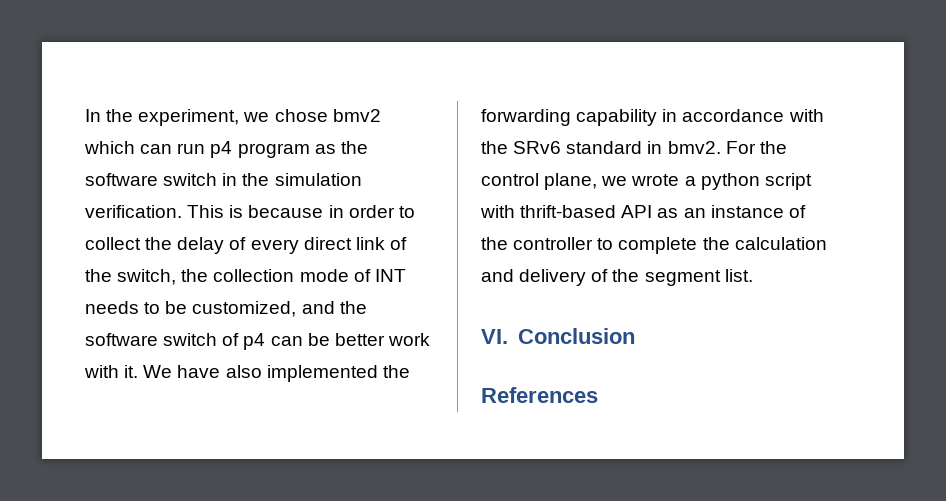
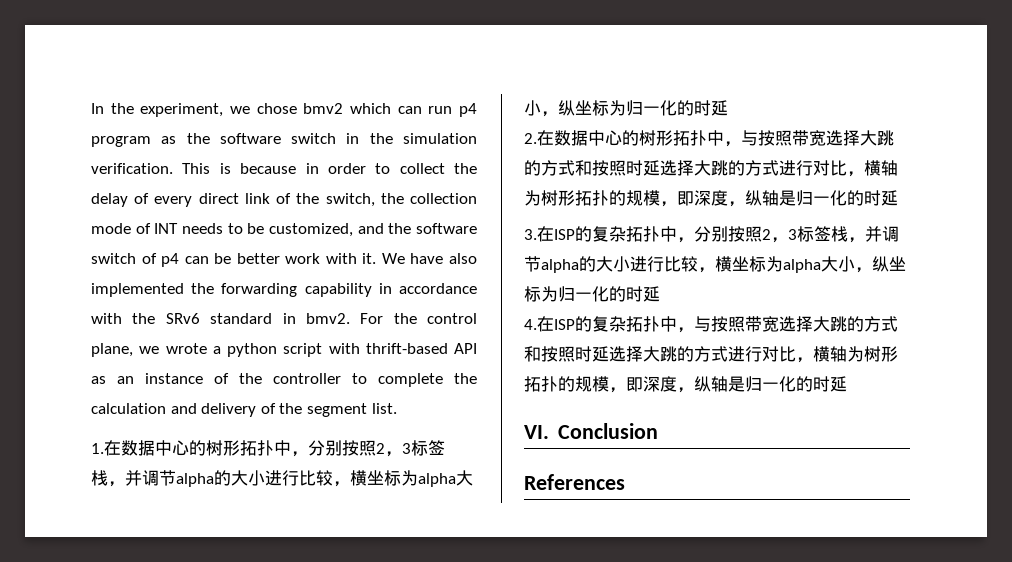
(753, 275) none -> [91,440,445,457] [91,470,473,487] [524,100,728,117] [524,130,894,147] [524,160,898,177] [524,190,898,207] [524,226,899,243] [524,256,906,273] [524,286,660,302] [524,316,898,333] [524,346,898,363] [524,376,847,393] // 1.在数据中心的树形拓扑中，分别按照2，3标签栈，并调节alpha的大小进行比较，横坐标为alpha大小，纵坐标为归一化的时延 // 2.在数据中心的树形拓扑中，与按照带宽选择大跳的方式和按照时延选择大跳的方式进行对比，横轴为树形拓扑的规模，即深度，纵轴是归一化的时延 // 3.在ISP的复杂拓扑中，分别按照2，3标签栈，并调节alpha的大小进行比较，横坐标为alpha大小，纵坐标为归一化的时延 // 4.在ISP的复杂拓扑中，与按照带宽选择大跳的方式和按照时延选择大跳的方式进行对比，横轴为树形拓扑的规模，即深度，纵轴是归一化的时延

